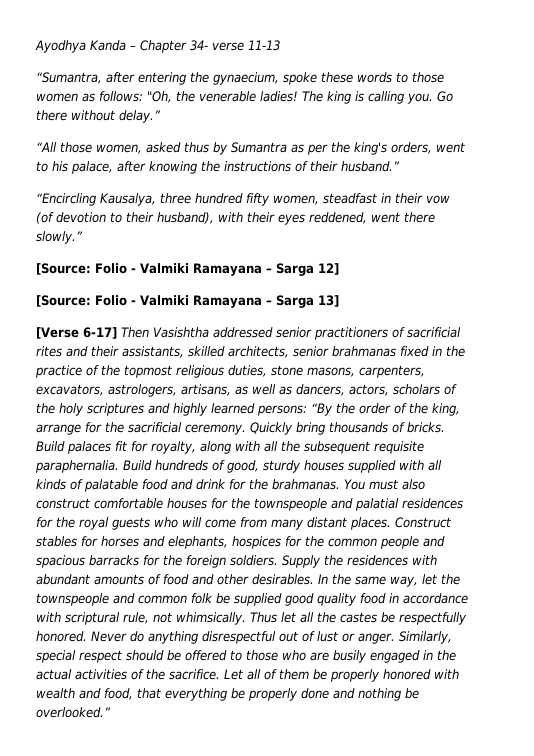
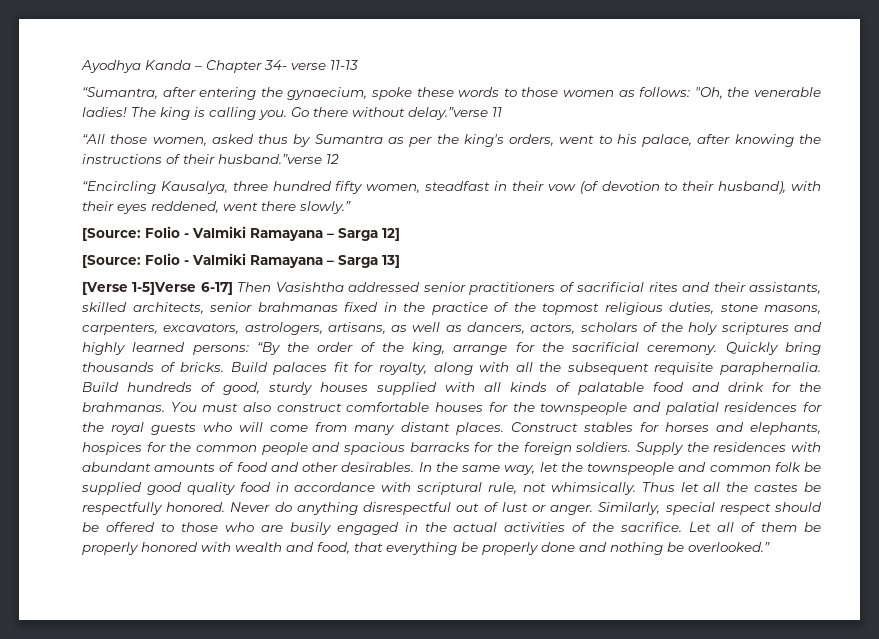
[119,110,161,123] delay.” -> [408,107,502,120] delay.”verse 11
[341,161,400,172] husband.” -> [218,154,339,164] husband.”verse 12
(79, 333) none -> [132,282,197,295] 1-5]Verse

